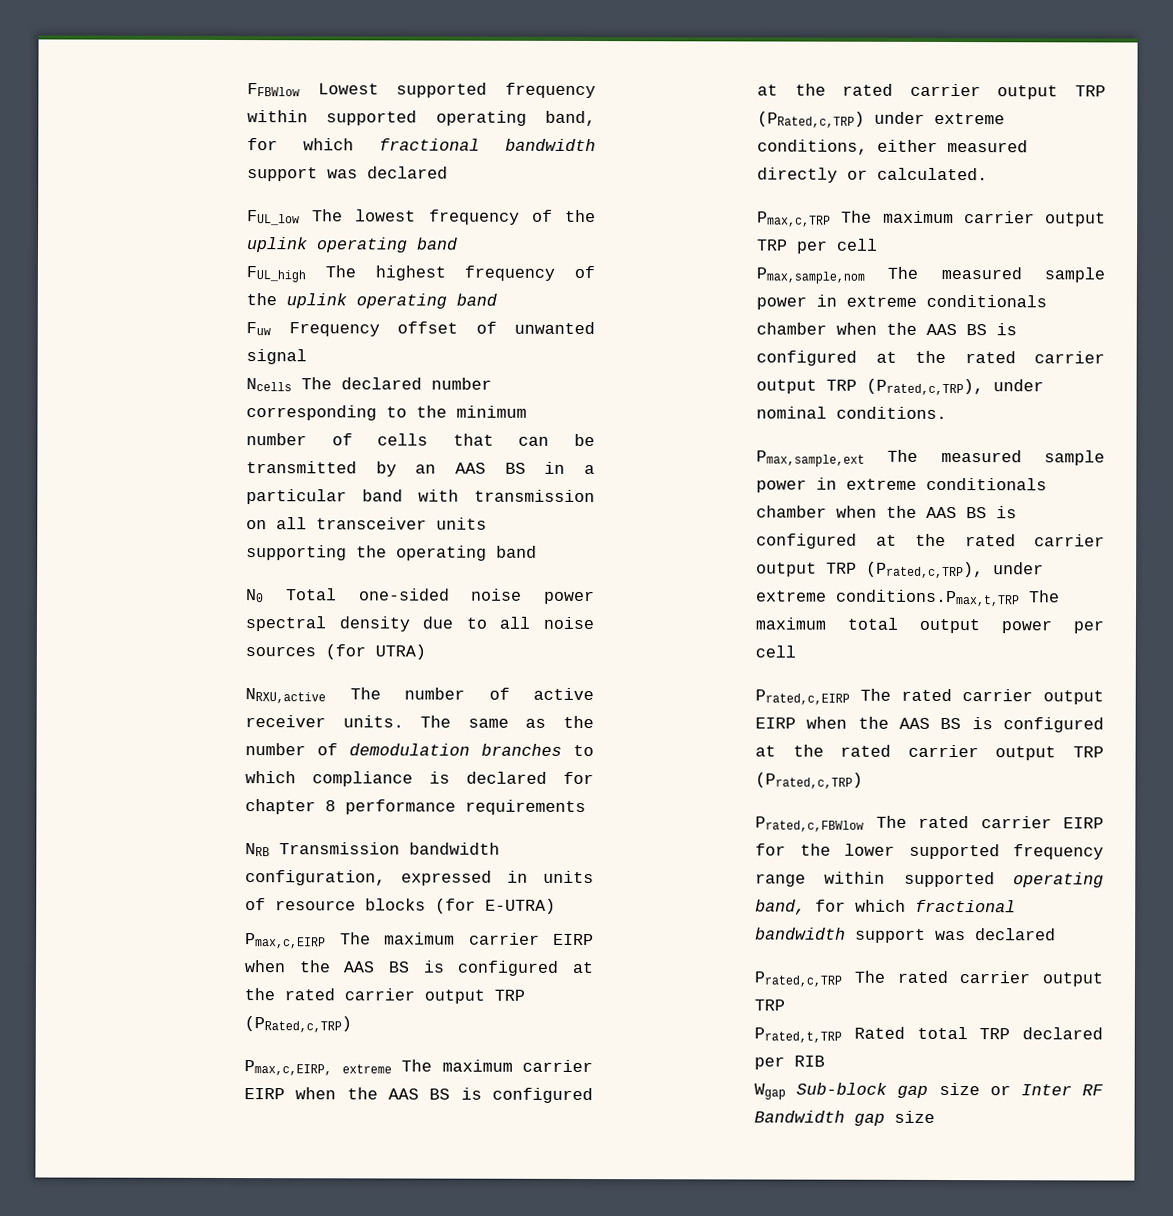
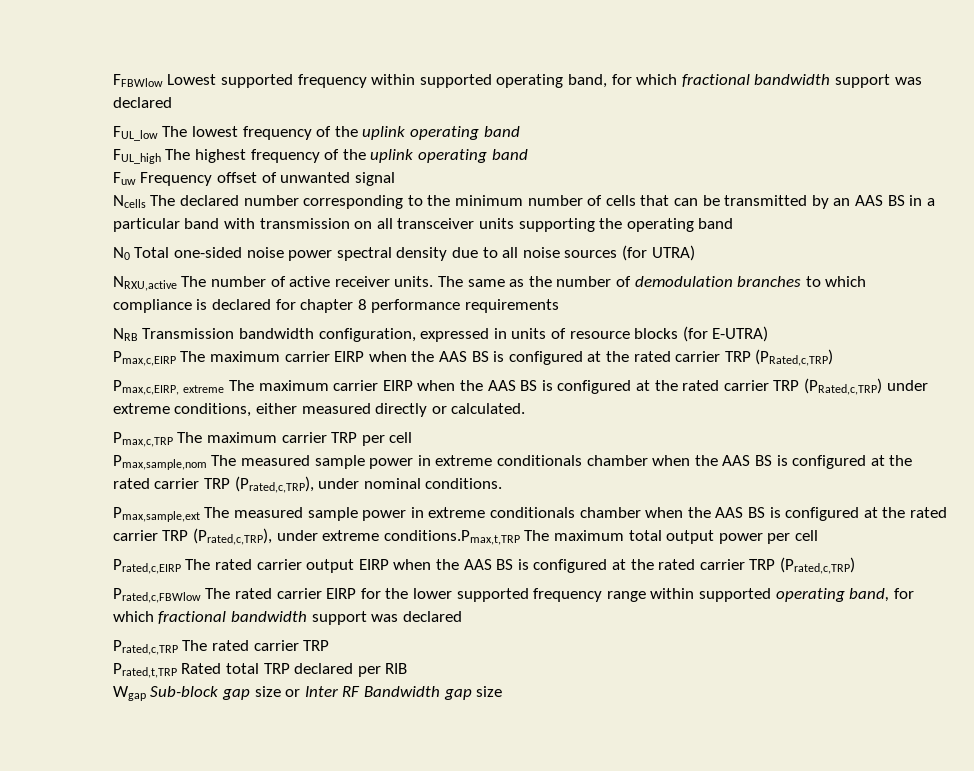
[424,989,486,1004] output -> (721, 356) none
[997,85,1059,100] output -> (769, 385) none
[1045,212,1106,227] output -> (327, 437) none
[756,379,818,394] output -> (200, 483) none
[756,562,818,577] output -> (158, 535) none
[995,746,1057,761] output -> (745, 564) none
[1042,972,1103,987] output -> (299, 645) none

